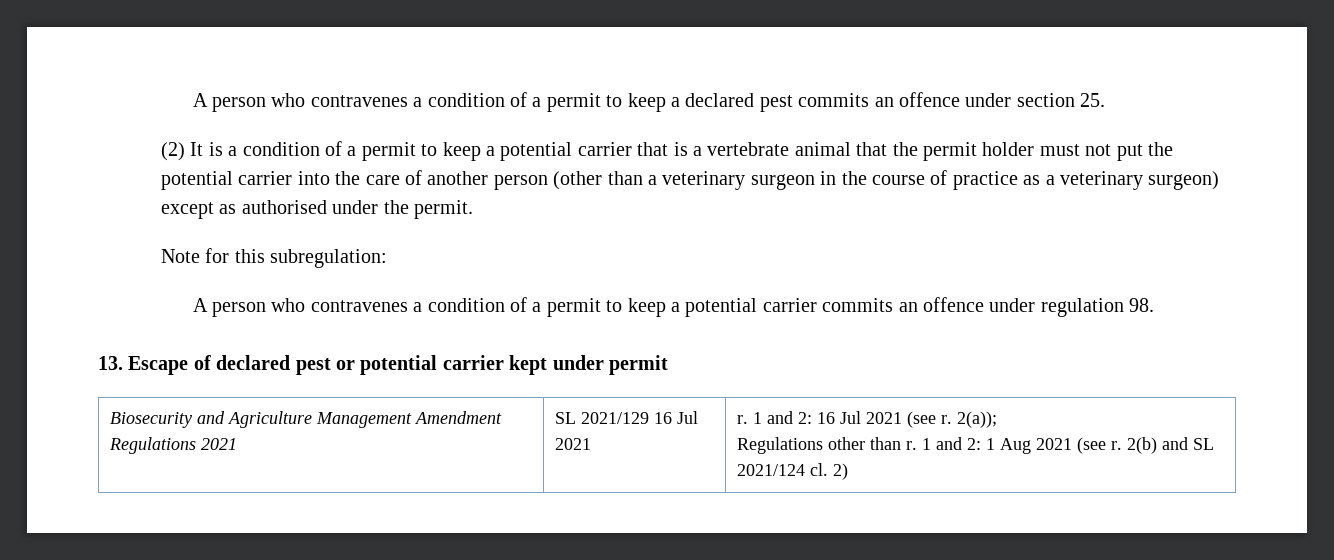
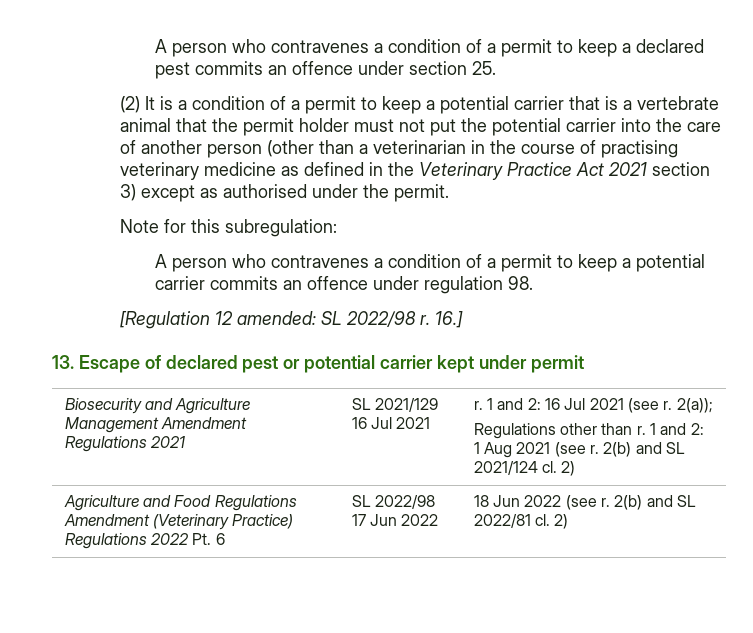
[662,171,815,190] veterinary surgeon -> [373,140,467,154] veterinarian
[952,171,1220,190] practice as a veterinary surgeon) -> [601,140,679,158] [120,162,711,180] [120,184,137,201] practising veterinary medicine as defined in the Veterinary Practice Act 2021 section 3)
(1155, 305) none -> [120,311,464,329] // [Regulation 12 amended: SL 2022/98 r. 16.]
(848, 471) none -> [63,495,297,511] [63,514,294,530] [64,533,225,549] [351,495,436,509] [351,514,439,526] [473,495,696,510] [473,514,569,529] // Agriculture and Food Regulations Amendment (Veterinary Practice) Regulations 2022 Pt. 6 | SL 2022/98 17 Jun 2022 | 18 Jun 2022 (see r. 2(b) and SL 2022/81 cl. 2)

